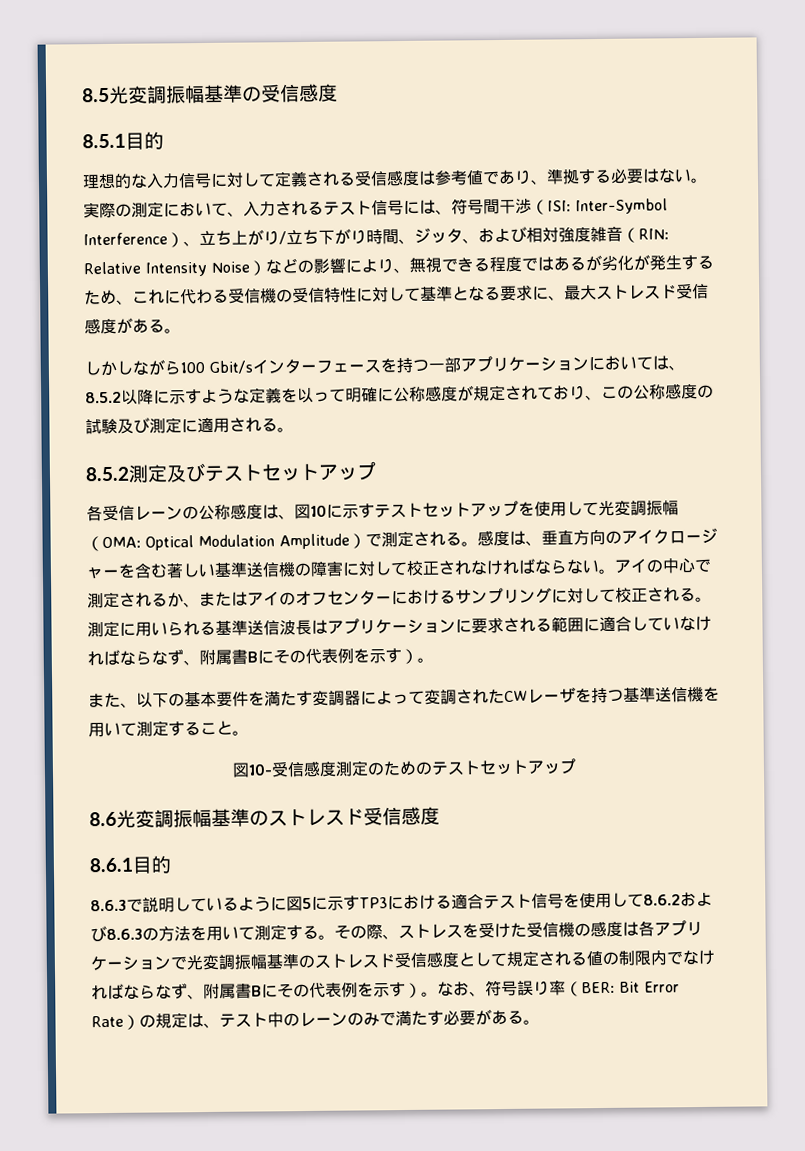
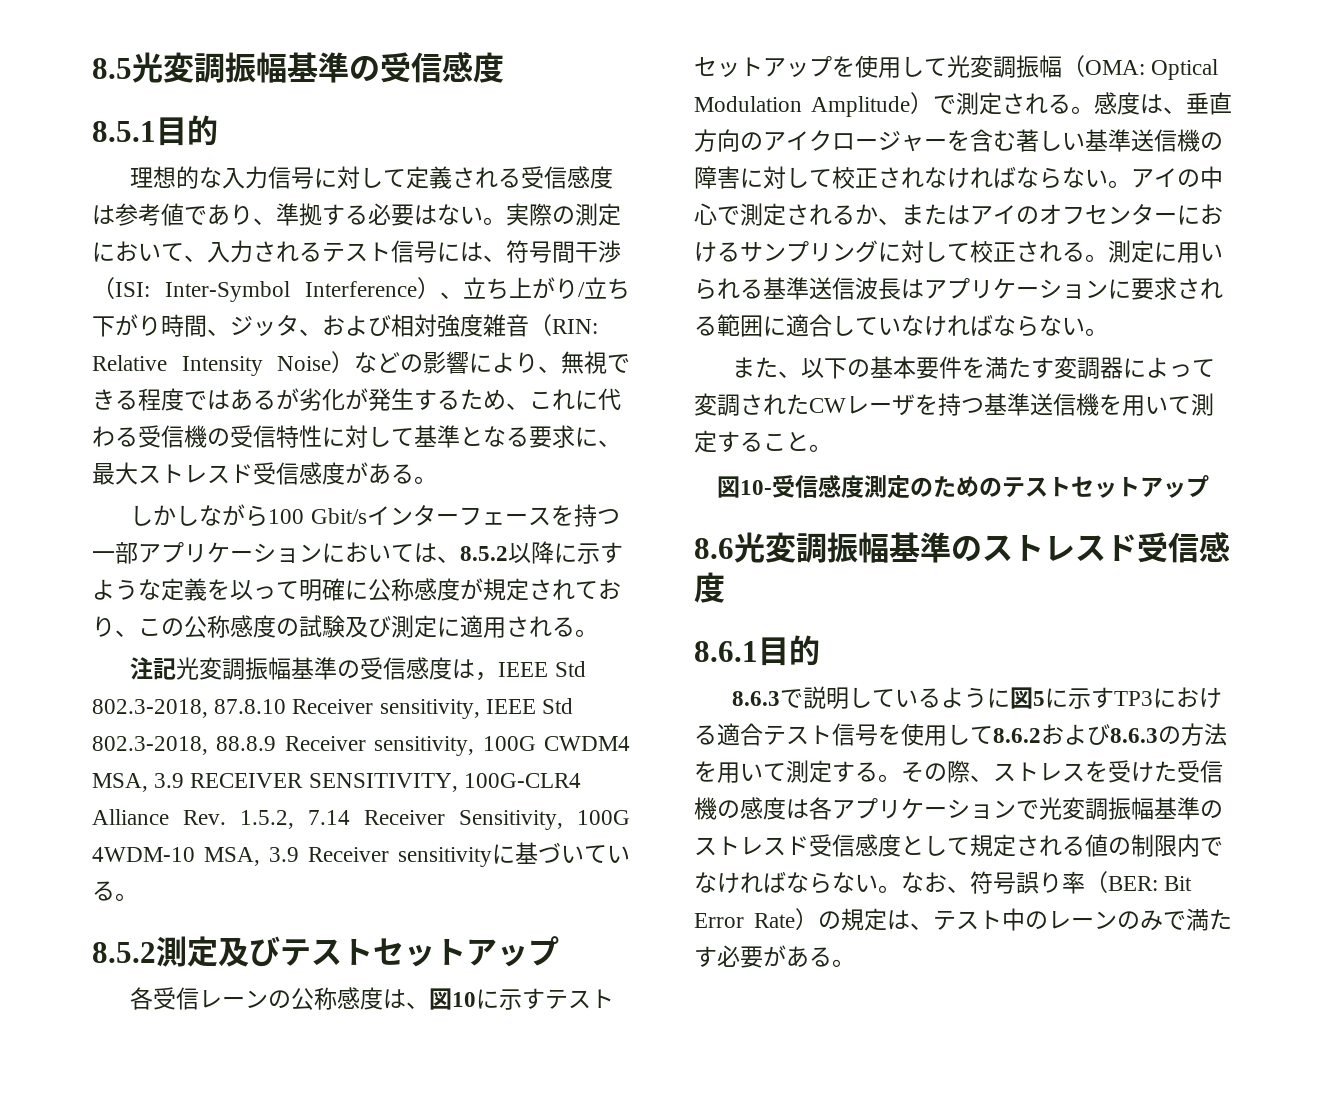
(294, 430) none -> [130,657,586,681] [92,698,574,719] [92,736,630,756] [92,773,581,792] [92,809,630,830] [92,842,630,867] [92,881,138,901] // 注記光変調振幅基準の受信感度は，IEEE Std 802.3-2018, 87.8.10 Receiver sensitivity, IEEE Std 802.3-2018, 88.8.9 Receiver sensitivity, 100G CWDM4 MSA, 3.9 RECEIVER SENSITIVITY, 100G-CLR4 Alliance Rev. 1.5.2, 7.14 Receiver Sensitivity, 100G 4WDM-10 MSA, 3.9 Receiver sensitivityに基づいている。
[167,648,418,666] ず、附属書Bにその代表例を示す） -> [1062,317,1085,335] い
[171,981,422,1000] ず、附属書Bにその代表例を示す） -> [855,874,878,892] い

